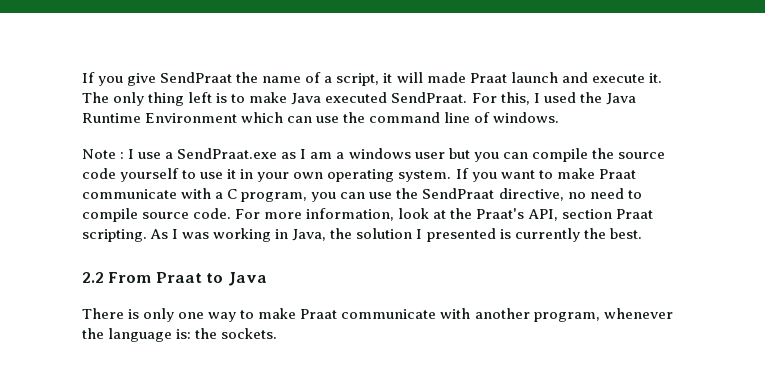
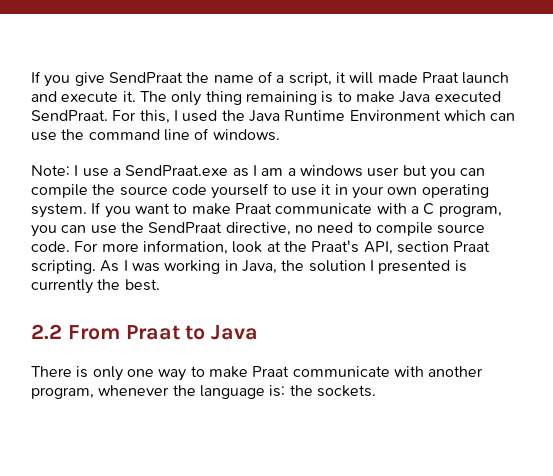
[188,92,213,103] left -> [245,91,317,105] remaining
[82,149,125,159] Note : -> [31,165,70,176] Note:

